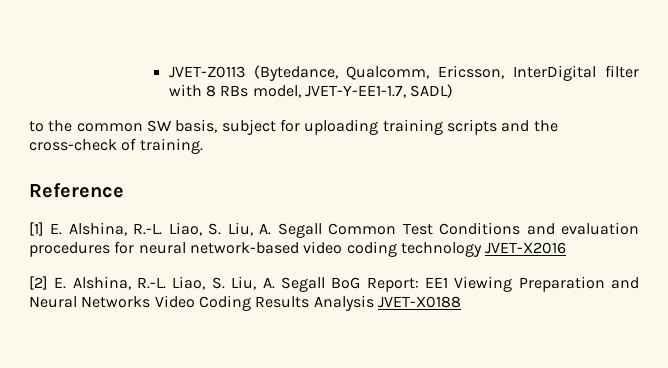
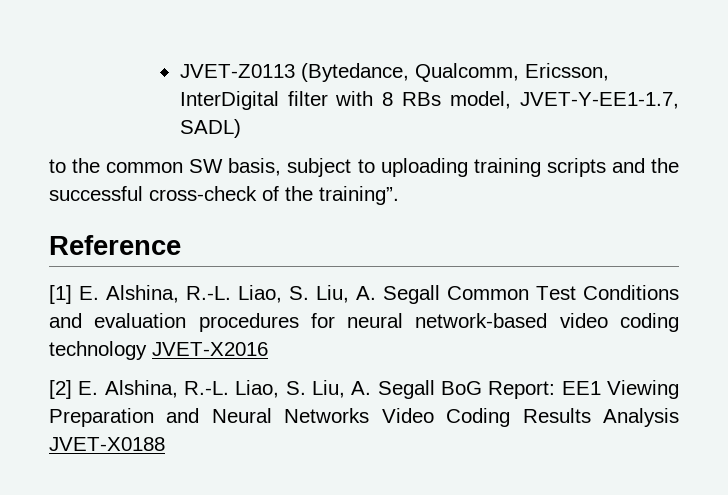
[279,119,300,132] for -> [357,159,375,173] to
(558, 126) none -> [49,186,143,201] successful
[139,138,203,154] training. -> [285,186,399,205] the training”.

